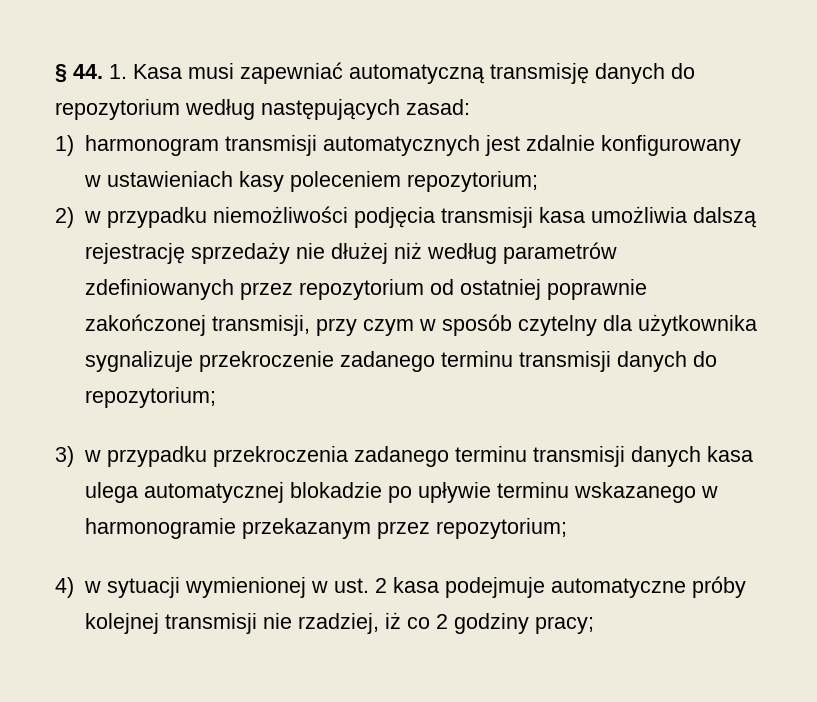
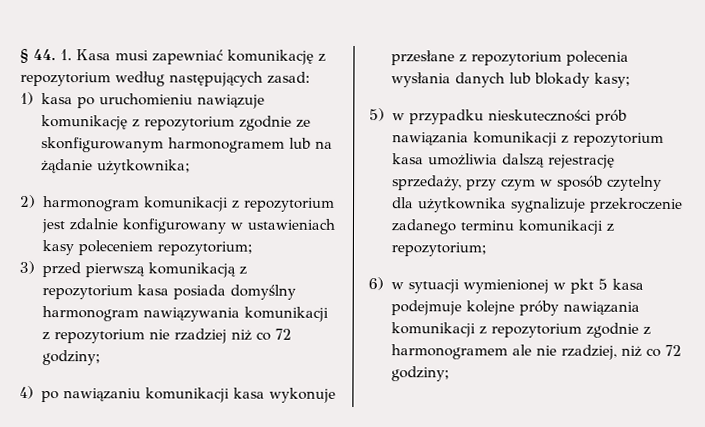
[349,63,695,84] automatyczną transmisję danych do -> [227,49,326,65] komunikację z
[84,135,480,156] harmonogram transmisji automatycznych -> [40,93,265,109] [40,115,311,131] [40,137,333,153] [40,159,191,175] [20,194,335,212] kasa po uruchomieniu nawiązuje komunikację z repozytorium zgodnie ze skonfigurowanym harmonogramem lub na żądanie użytkownika; // 2) harmonogram komunikacji z repozytorium
[55,206,756,228] [84,242,617,264] [84,279,647,300] [84,314,310,336] 2) w przypadku niemożliwości podjęcia transmisji kasa umożliwia dalszą rejestrację sprzedaży nie dłużej niż według parametrów zdefiniowanych przez repozytorium od ostatniej poprawnie zakończonej transmisji, -> [19,260,247,278] [41,284,296,300] [41,306,329,322] [41,328,292,344] [41,350,101,366] [19,385,336,403] [390,50,629,66] [390,72,631,88] [369,108,627,125] [391,131,664,147] [391,153,615,169] [391,175,463,191] 3) przed pierwszą komunikacją z repozytorium kasa posiada domyślny harmonogram nawiązywania komunikacji z repozytorium nie rzadziej niż co 72 godziny; // 4) po nawiązaniu komunikacji kasa wykonuje przesłane z repozytorium polecenia wysłania danych lub blokady kasy; // 5) w przypadku nieskuteczności prób nawiązania komunikacji z repozytorium kasa umożliwia dalszą rejestrację sprzedaży,
[518,351,717,372] [84,387,216,408] [55,446,753,467] [84,482,718,503] [84,518,567,539] [55,577,74,598] transmisji danych do repozytorium; // 3) w przypadku przekroczenia zadanego terminu transmisji danych kasa ulega automatycznej blokadzie po upływie terminu wskazanego w harmonogramie przekazanym przez repozytorium; // 4) -> [517,219,614,235] [390,242,487,257] [368,277,384,291] komunikacji z repozytorium; // 6)
[333,576,746,598] [84,612,594,634] ust. 2 kasa podejmuje automatyczne próby kolejnej transmisji nie rzadziej, iż co 2 godziny pracy; -> [569,278,644,294] [390,300,640,316] [390,322,651,338] [390,344,682,360] [390,366,450,382] pkt 5 kasa podejmuje kolejne próby nawiązania komunikacji z repozytorium zgodnie z harmonogramem ale nie rzadziej, niż co 72 godziny;

